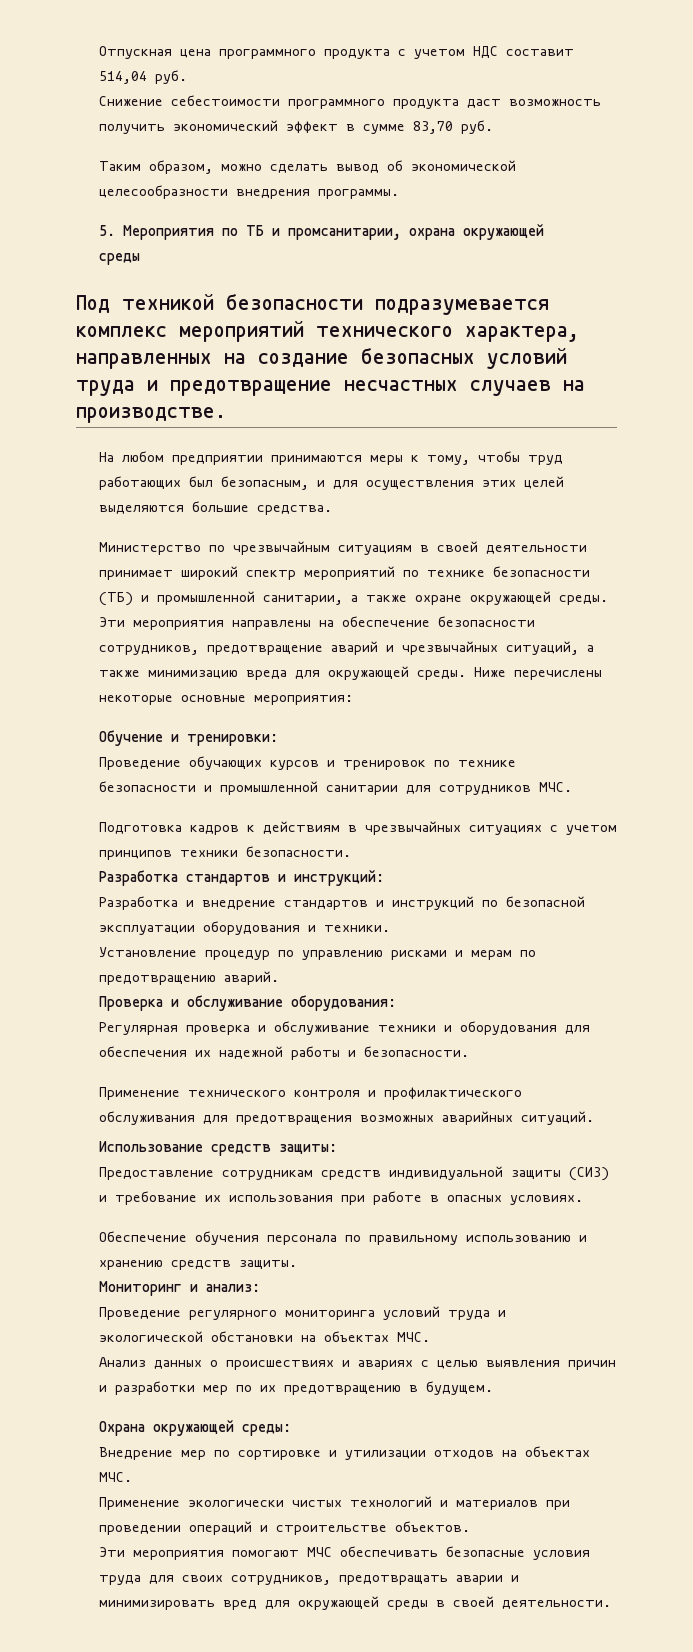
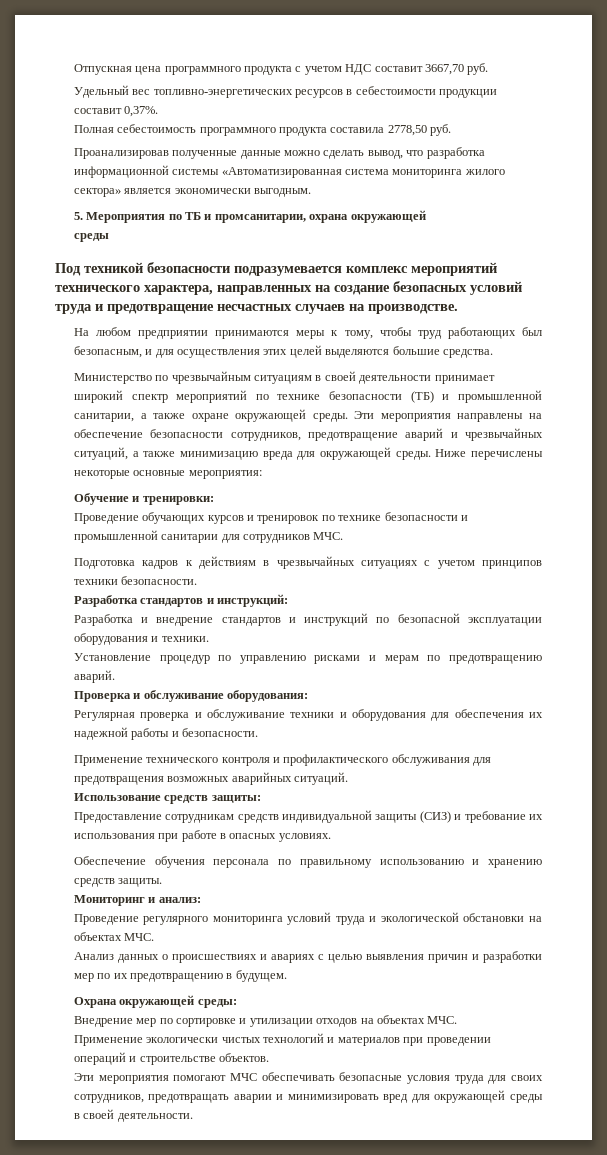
[98,70,187,84] [98,95,601,109] [98,120,493,134] [98,160,516,174] [98,185,399,199] 514,04 руб. // Снижение себестоимости программного продукта даст возможность получить экономический эффект в сумме 83,70 руб. // Таким образом, можно сделать вывод об экономической целесообразности внедрения программы. -> [424,63,489,75] [73,85,498,98] [73,106,159,117] [73,124,452,136] [73,147,485,159] [73,165,505,178] [73,188,312,197] 3667,70 руб. // Удельный вес топливно-энергетических ресурсов в себестоимости продукции составит 0,37%. // Полная себестоимость программного продукта составила 2778,50 руб. // Проанализировав полученные данные можно сделать вывод, что разработка информационной системы «Автоматизированная система мониторинга жилого сектора» является экономически выгодным.

